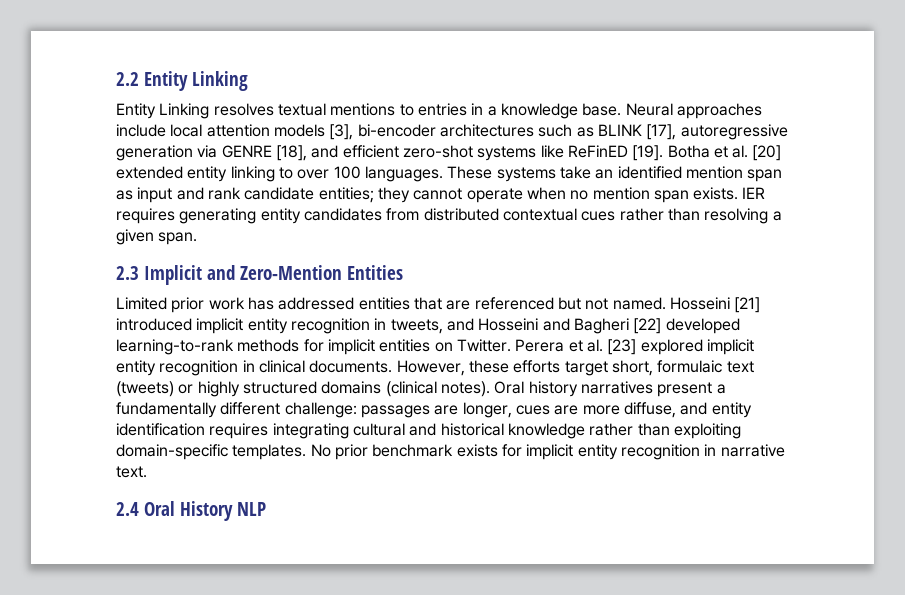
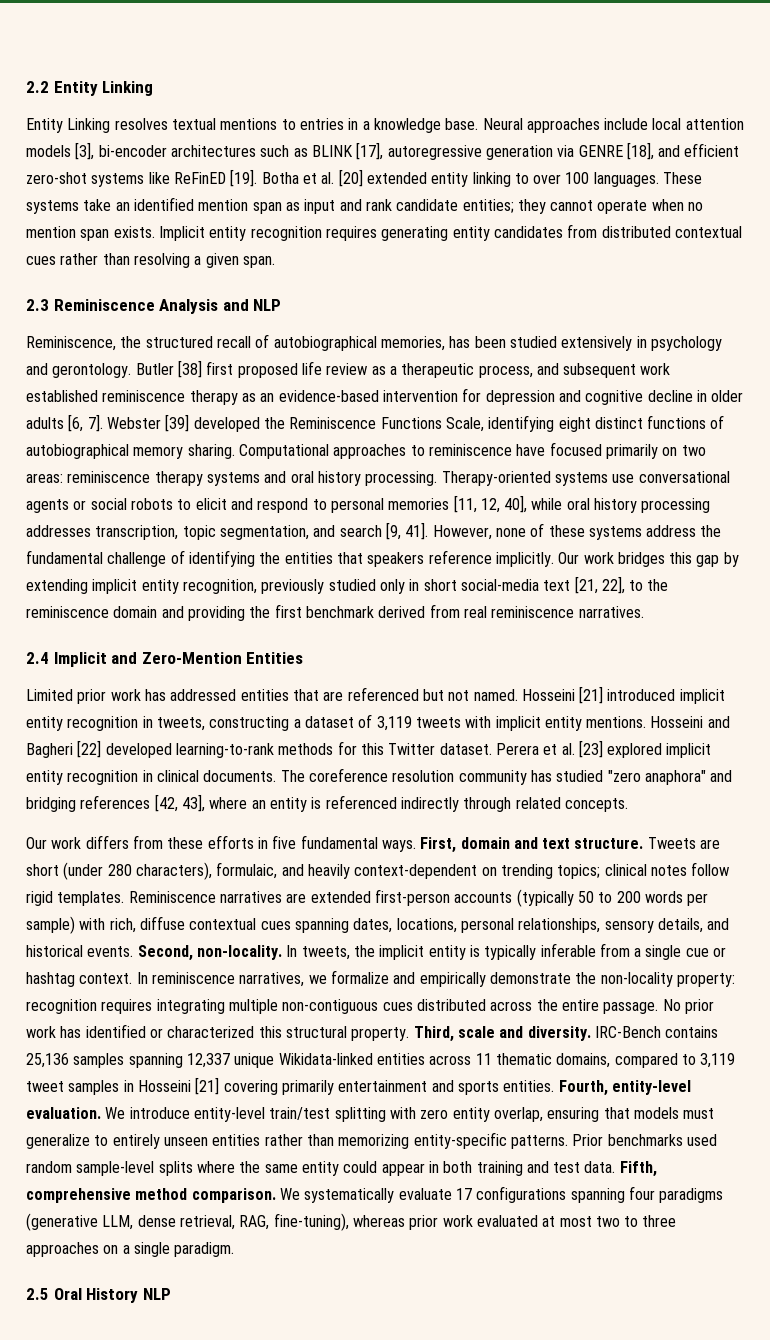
[742,187,766,199] IER -> [158,226,322,241] Implicit entity recognition
(139, 273) none -> [53,299,282,314] [26,334,722,351] [26,360,671,378] [26,388,744,405] [26,414,725,432] [26,442,706,459] [26,471,730,486] [26,495,711,513] [26,522,722,540] [26,550,739,567] [26,576,669,594] [26,604,644,621] [26,652,49,664] Reminiscence Analysis and NLP // Reminiscence, the structured recall of autobiographical memories, has been studied extensively in psychology and gerontology. Butler [38] first proposed life review as a therapeutic process, and subsequent work established reminiscence therapy as an evidence-based intervention for depression and cognitive decline in older adults [6, 7]. Webster [39] developed the Reminiscence Functions Scale, identifying eight distinct functions of autobiographical memory sharing. Computational approaches to reminiscence have focused primarily on two areas: reminiscence therapy systems and oral history processing. Therapy-oriented systems use conversational agents or social robots to elicit and respond to personal memories [11, 12, 40], while oral history processing addresses transcription, topic segmentation, and search [9, 41]. However, none of these systems address the fundamental challenge of identifying the entities that speakers reference implicitly. Our work bridges this gap by extending implicit entity recognition, previously studied only in short social-media text [21, 22], to the reminiscence domain and providing the first benchmark derived from real reminiscence narratives. // 2.4
[446,318,474,331] and -> [209,714,647,731] constructing a dataset of 3,119 tweets with implicit entity mentions.
[327,339,511,355] implicit entities on Twitter. -> [360,743,492,755] this Twitter dataset.
[396,360,754,376] [116,381,726,397] [116,402,752,418] [116,423,741,439] [116,444,785,460] [116,466,147,478] [116,502,139,516] However, these efforts target short, formulaic text (tweets) or highly structured domains (clinical notes). Oral history narratives present a fundamentally different challenge: passages are longer, cues are more diffuse, and entity identification requires integrating cultural and historical knowledge rather than exploiting domain-specific templates. No prior benchmark exists for implicit entity recognition in narrative text. // 2.4 -> [280,768,733,785] [26,794,628,812] [26,835,721,853] [26,862,730,880] [26,889,709,907] [26,916,730,934] [26,943,727,961] [26,970,735,987] [26,999,714,1014] [26,1024,719,1042] [26,1053,736,1068] [26,1077,691,1096] [26,1107,715,1122] [26,1132,717,1149] [26,1161,657,1177] [26,1186,724,1203] [26,1213,677,1231] [26,1242,235,1257] [26,1288,49,1300] The coreference resolution community has studied "zero anaphora" and bridging references [42, 43], where an entity is referenced indirectly through related concepts. // Our work differs from these efforts in five fundamental ways. First, domain and text structure. Tweets are short (under 280 characters), formulaic, and heavily context-dependent on trending topics; clinical notes follow rigid templates. Reminiscence narratives are extended first-person accounts (typically 50 to 200 words per sample) with rich, diffuse contextual cues spanning dates, locations, personal relationships, sensory details, and historical events. Second, non-locality. In tweets, the implicit entity is typically inferable from a single cue or hashtag context. In reminiscence narratives, we formalize and empirically demonstrate the non-locality property: recognition requires integrating multiple non-contiguous cues distributed across the entire passage. No prior work has identified or characterized this structural property. Third, scale and diversity. IRC-Bench contains 25,136 samples spanning 12,337 unique Wikidata-linked entities across 11 thematic domains, compared to 3,119 tweet samples in Hosseini [21] covering primarily entertainment and sports entities. Fourth, entity-level evaluation. We introduce entity-level train/test splitting with zero entity overlap, ensuring that models must generalize to entirely unseen entities rather than memorizing entity-specific patterns. Prior benchmarks used random sample-level splits where the same entity could appear in both training and test data. Fifth, comprehensive method comparison. We systematically evaluate 17 configurations spanning four paradigms (generative LLM, dense retrieval, RAG, fine-tuning), whereas prior work evaluated at most two to three approaches on a single paradigm. // 2.5

